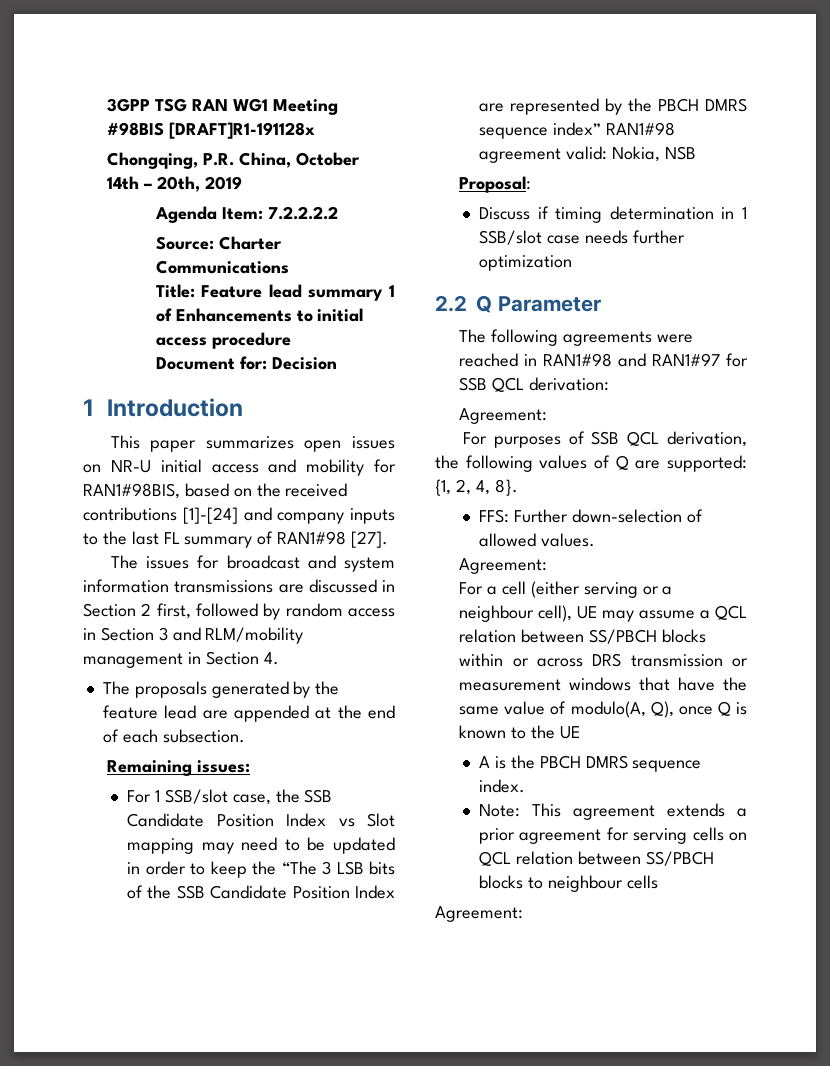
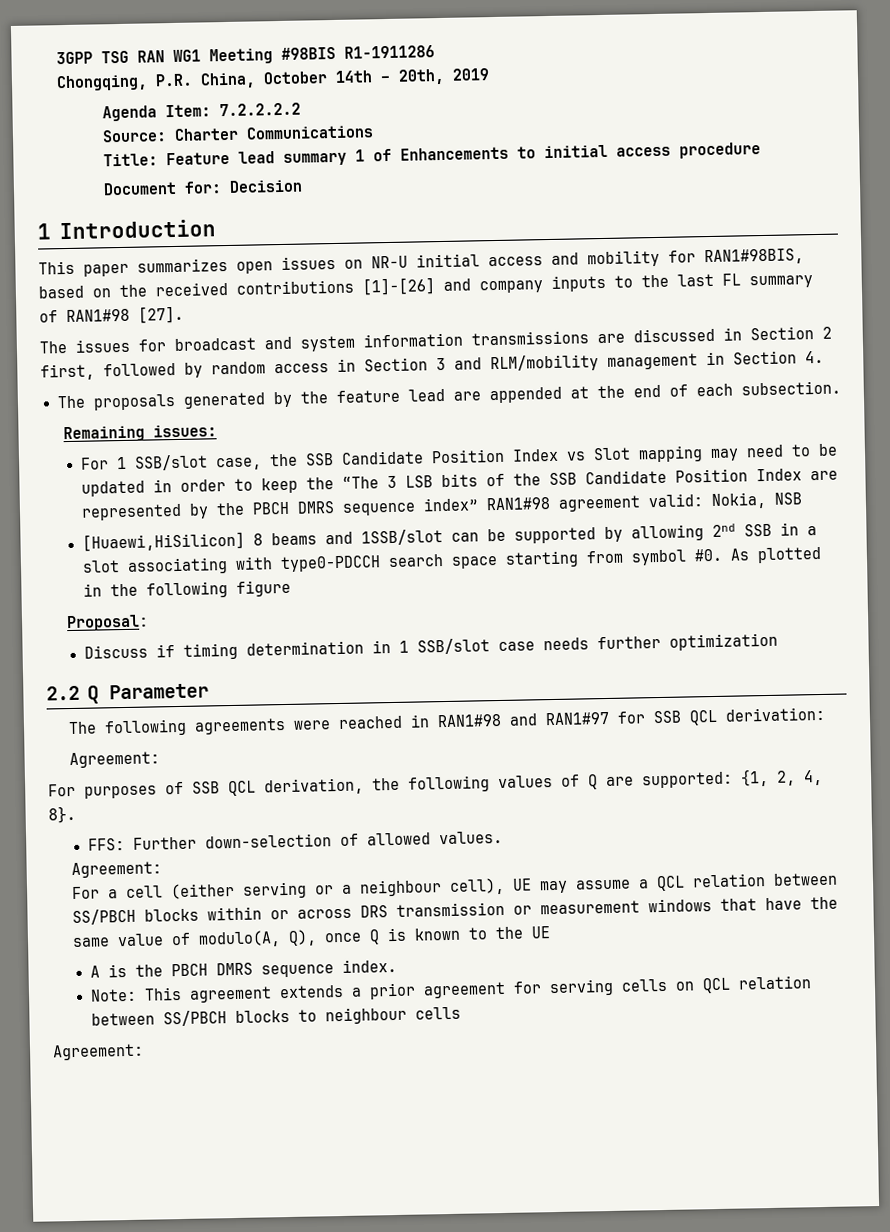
[169,122,316,139] [DRAFT]R1-191128x -> [344,45,436,59] R1-1911286
[182,507,238,524] [1]-[24] -> [362,277,435,296] [1]-[26]
(696, 153) none -> [81,522,817,552] [81,546,822,575] [82,579,291,599] // [Huaewi,HiSilicon] 8 beams and 1SSB/slot can be supported by allowing 2nd SSB in a slot associating with type0-PDCCH search space starting from symbol #0. As plotted in the following figure

